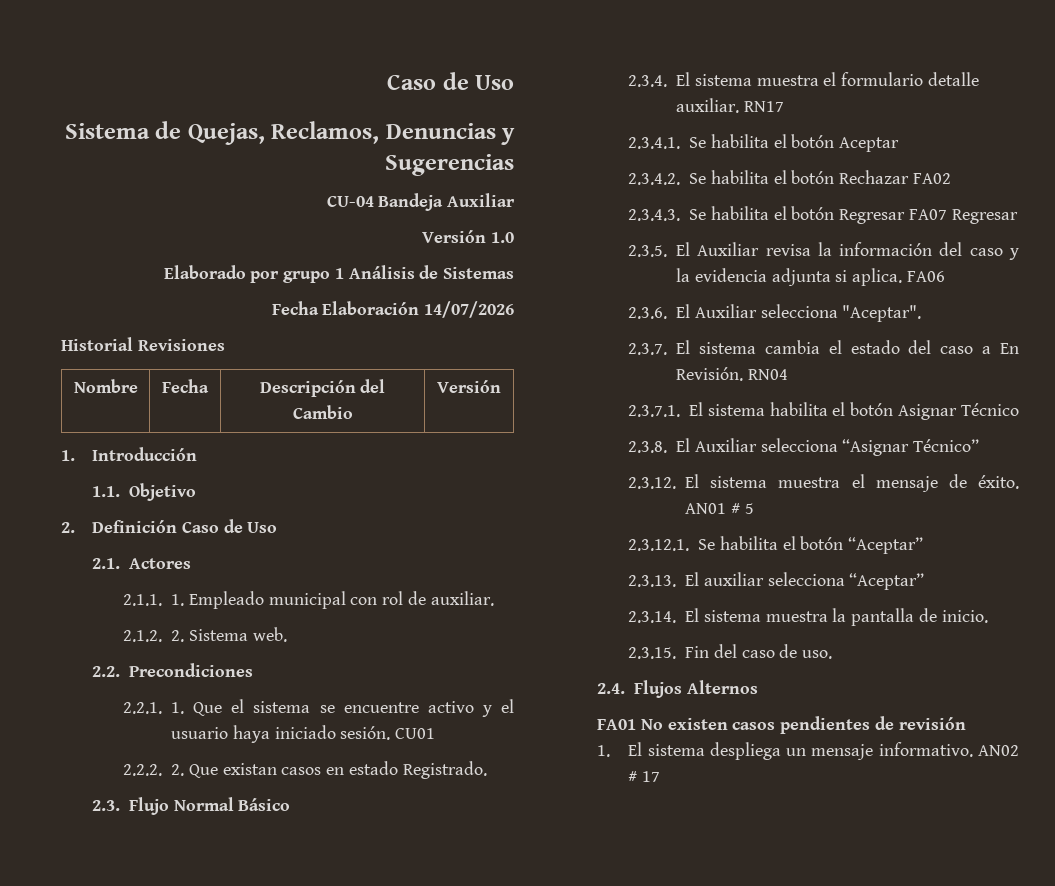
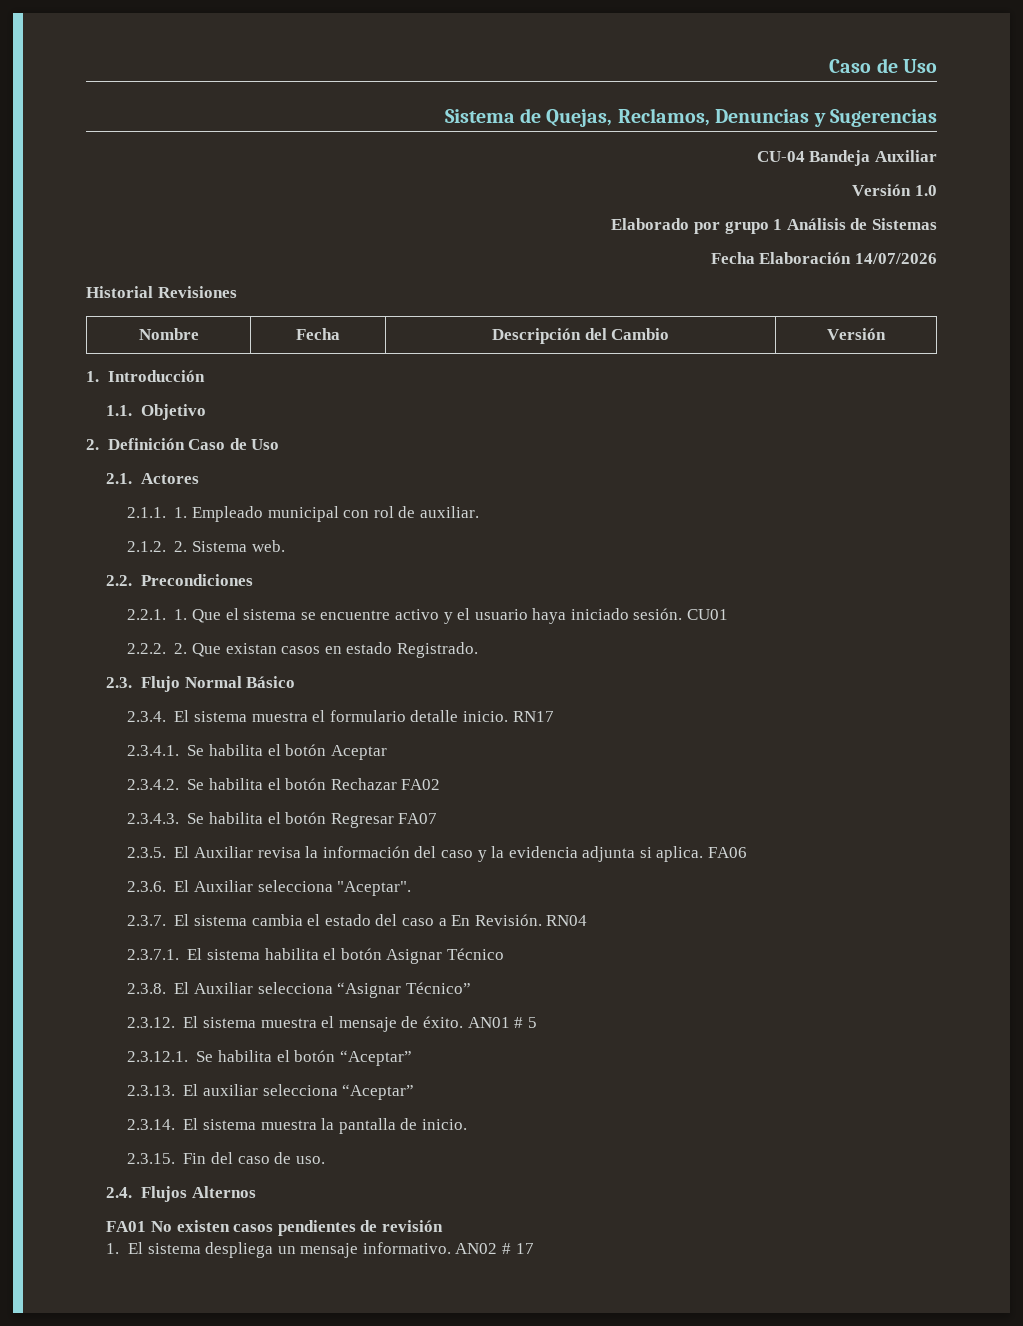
[676,98,740,113] auxiliar. -> [462,711,508,722] inicio.
[951,209,1018,224] Regresar -> (438, 818) none

